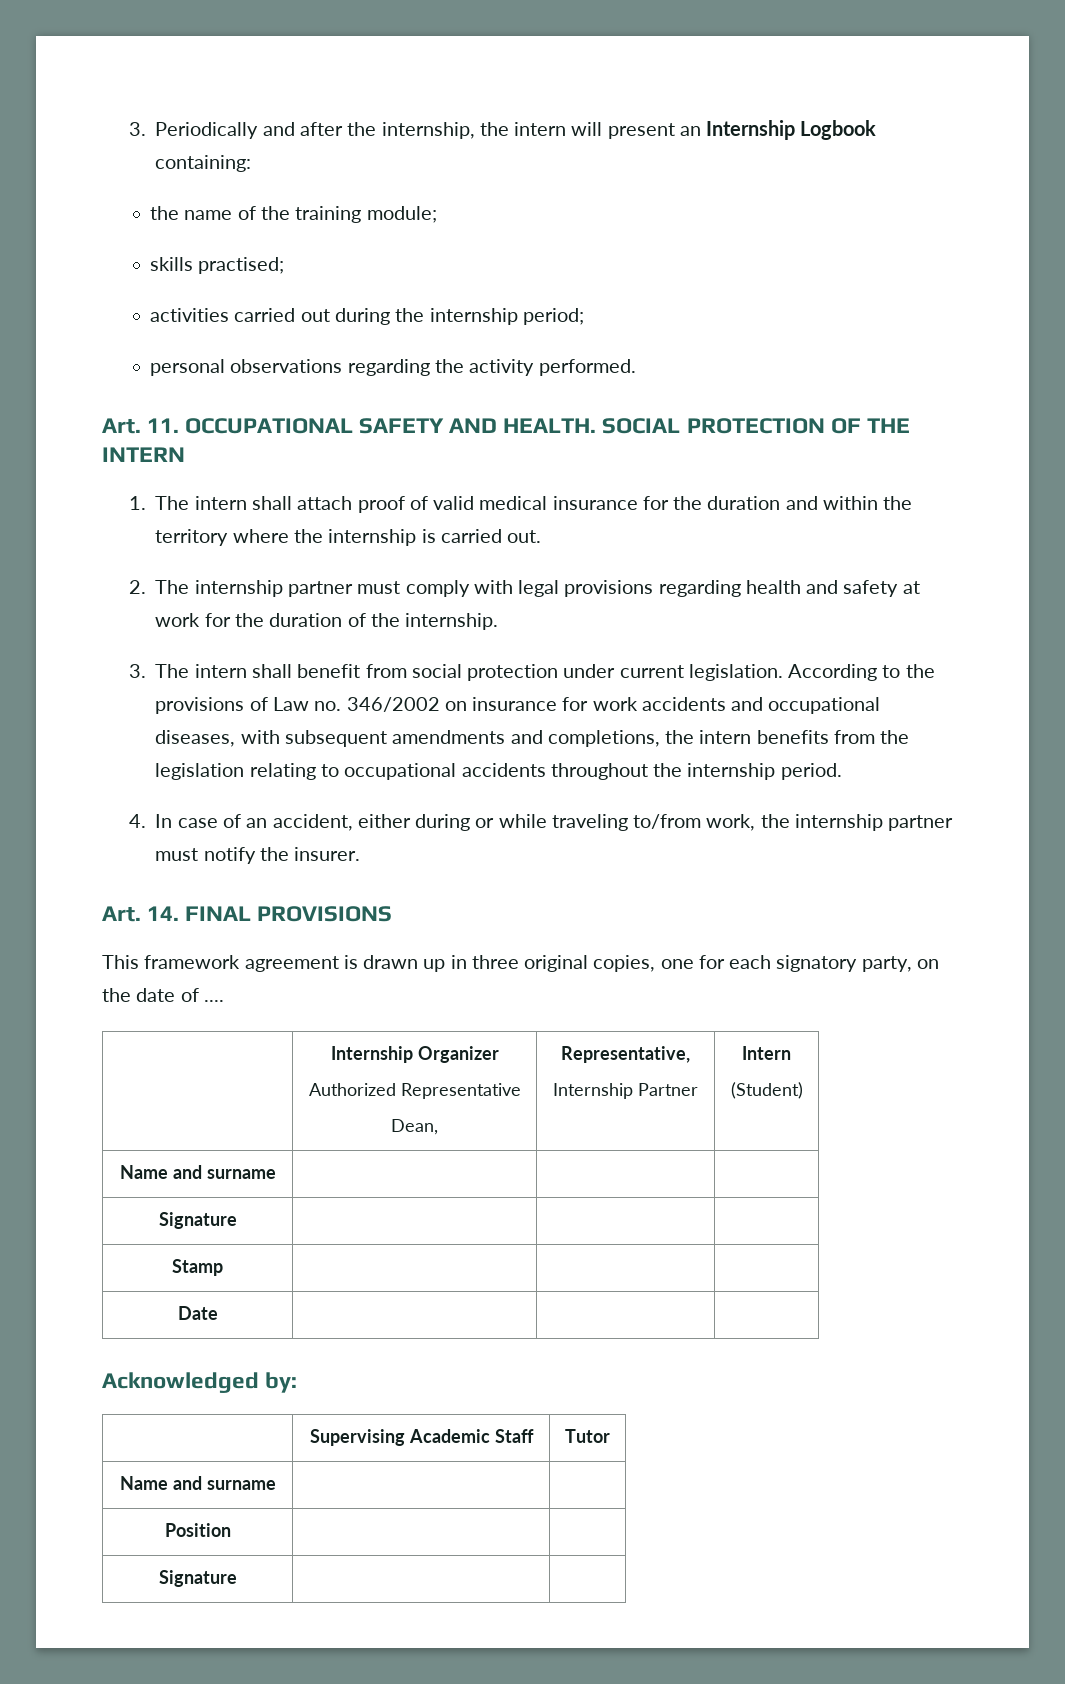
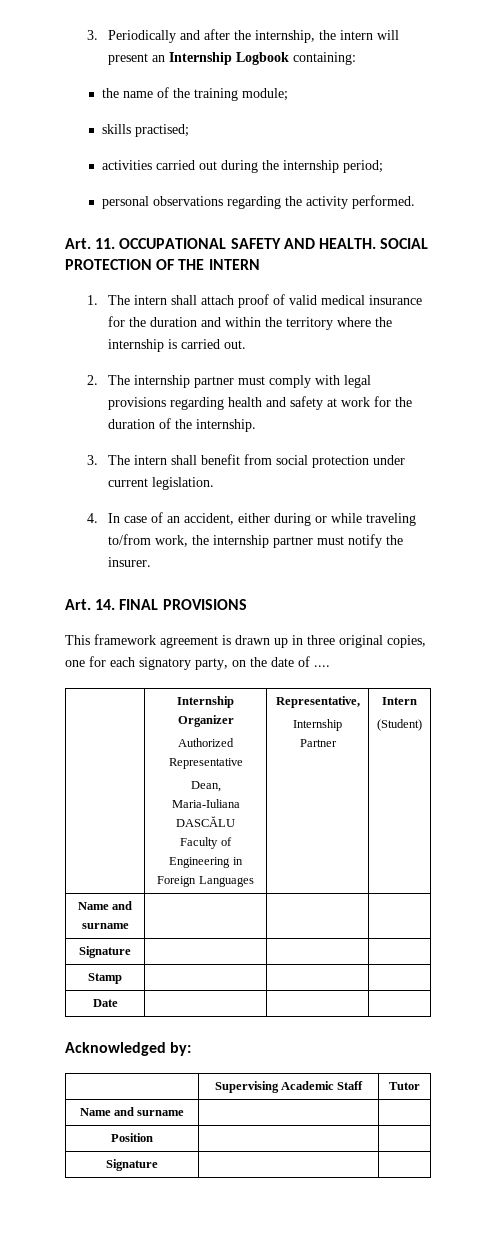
[788,664,935,681] [155,697,881,714] [155,730,910,747] [155,763,842,780] According to the provisions of Law no. 346/2002 on insurance for work accidents and occupational diseases, with subsequent amendments and completions, the intern benefits from the legislation relating to occupational accidents throughout the internship period. -> (215, 483) none
(438, 1127) none -> [171,799,240,808] [176,816,235,827] [180,837,232,849] [169,857,243,868] [157,876,254,887] // Maria-Iuliana DASCĂLU // Faculty of Engineering in Foreign Languages

